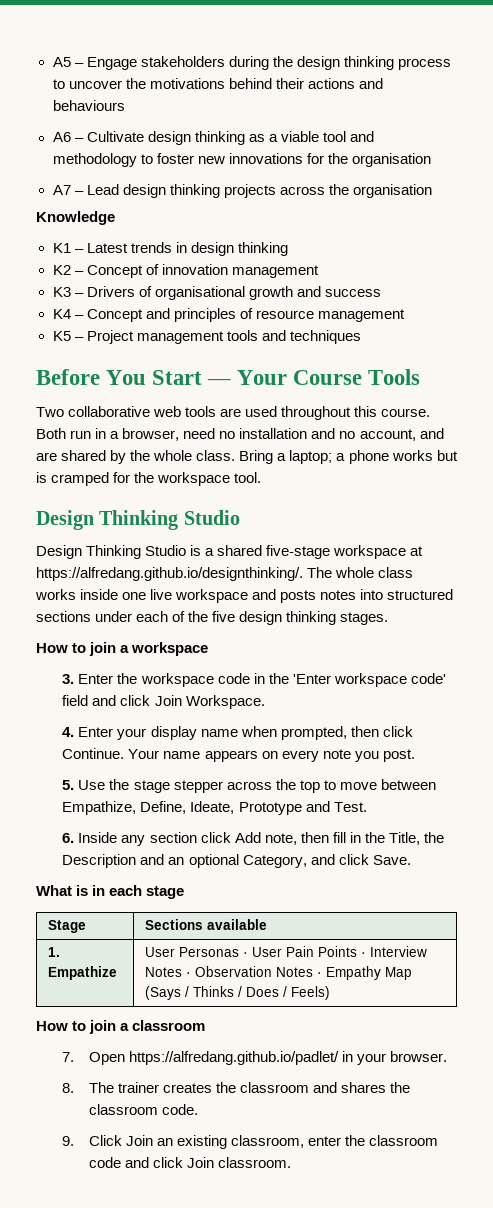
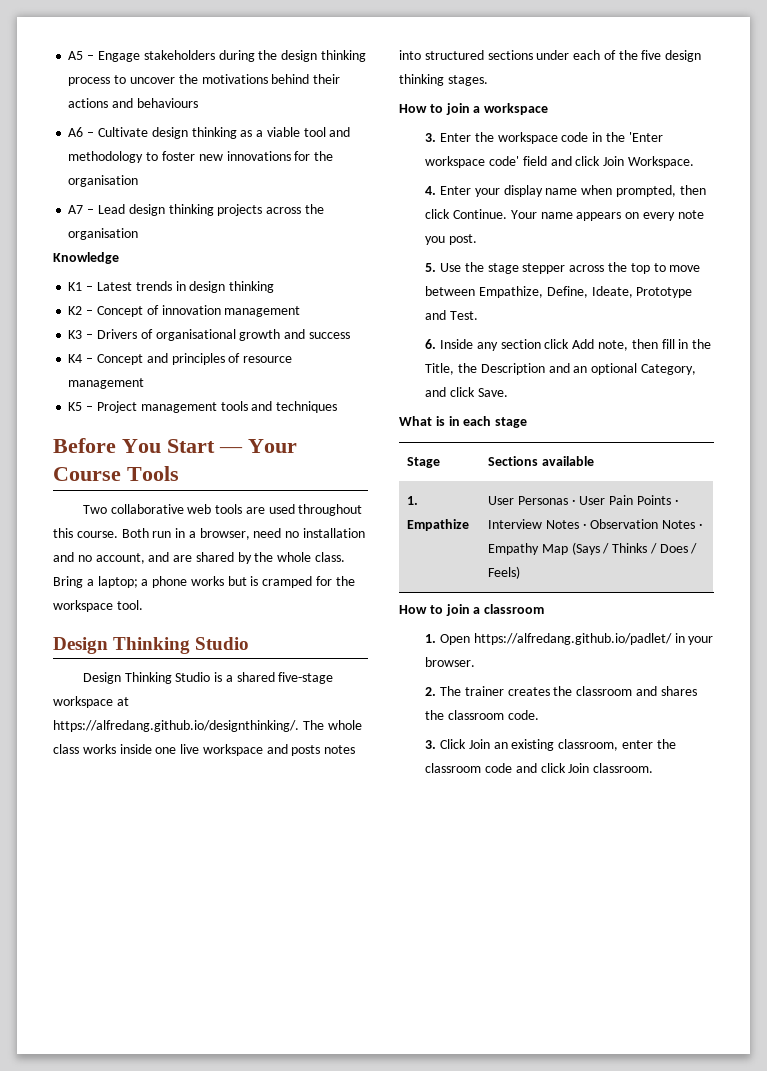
[62,1052,75,1062] 7. -> [425,634,437,643] 1.
[62,1083,75,1093] 8. -> [425,687,437,696] 2.
[62,1136,75,1146] 9. -> [425,740,437,749] 3.

